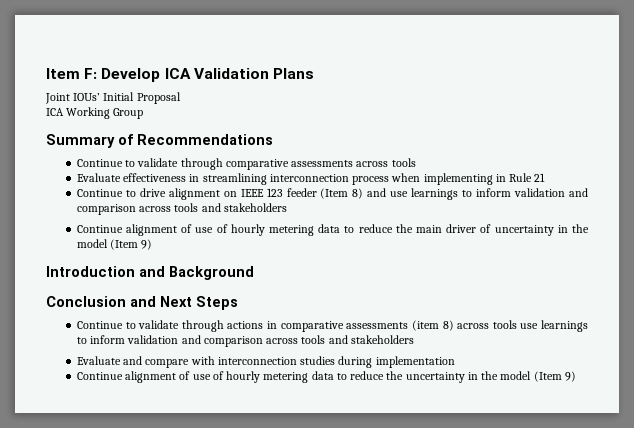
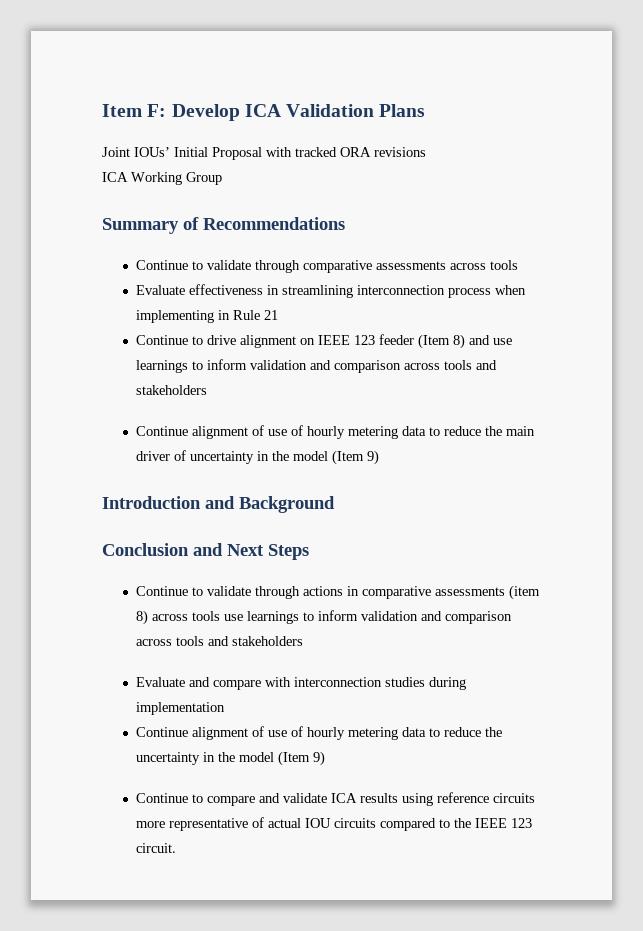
(181, 98) none -> [266,147,426,157] with tracked ORA revisions
(576, 376) none -> [135,792,535,806] [135,817,532,831] [135,843,176,853] // Continue to compare and validate ICA results using reference circuits more representative of actual IOU circuits compared to the IEEE 123 circuit.

